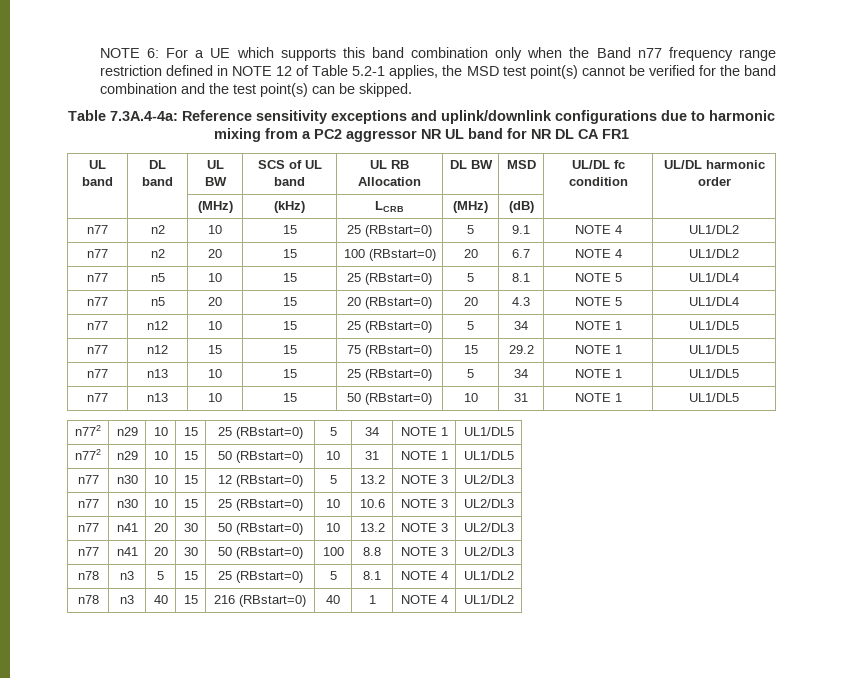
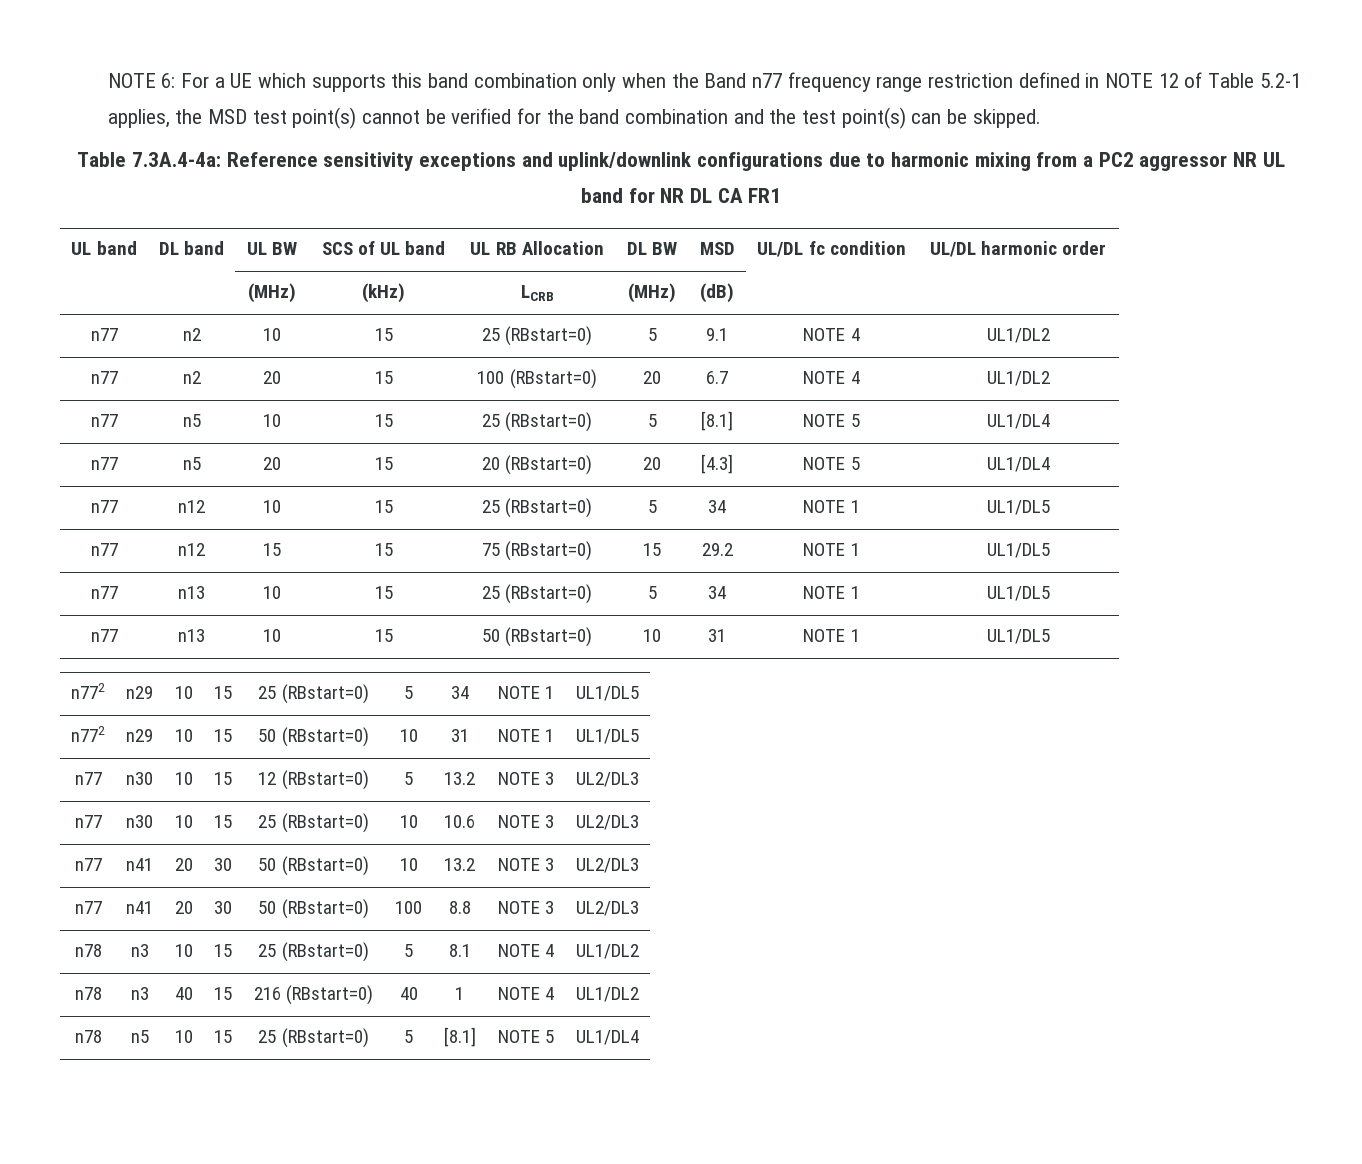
[512,273,530,282] 8.1 -> [701,411,733,431] [8.1]
[512,297,530,306] 4.3 -> [701,454,733,474] [4.3]
[157,571,164,580] 5 -> [174,944,193,957] 10
(514, 599) none -> [74,1030,102,1043] [130,1030,149,1043] [174,1030,193,1043] [214,1030,232,1043] [258,1028,369,1048] [404,1030,413,1043] [443,1027,476,1047] [497,1030,555,1043] [576,1030,639,1045] // n78 | n5 | 10 | 15 | 25 (RBstart=0) | 5 | [8.1] | NOTE 5 | UL1/DL4

